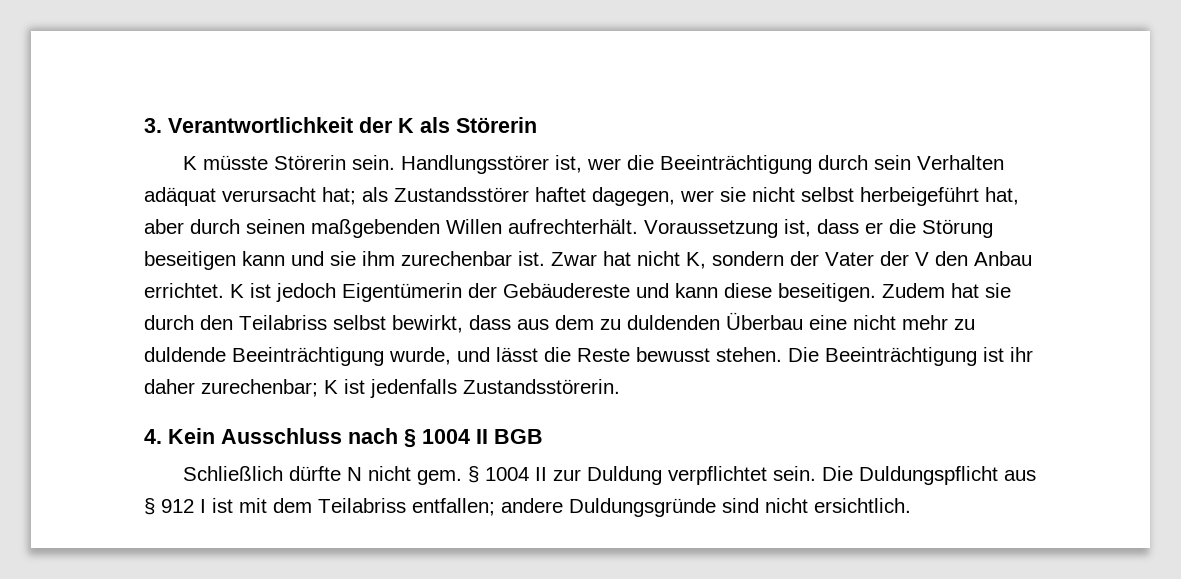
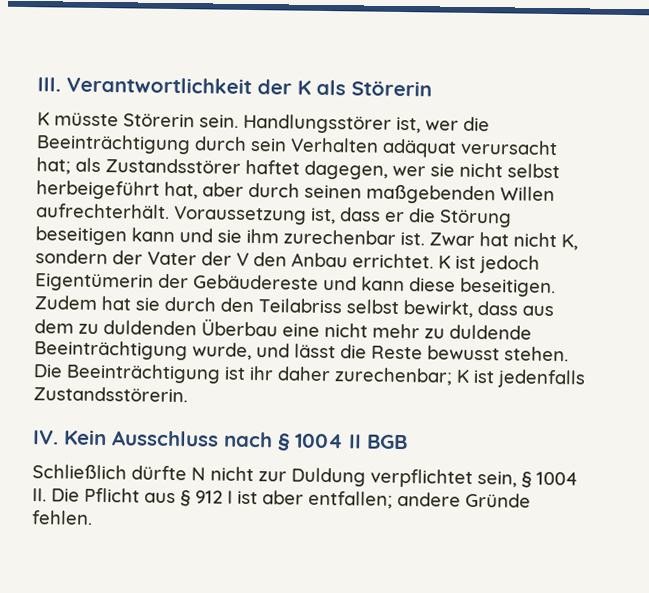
[144,118,162,133] 3. -> [37,77,61,92] III.
[144,429,162,444] 4. -> [33,430,59,445] IV.
[417,466,999,485] gem. § 1004 II zur Duldung verpflichtet sein. Die Duldungspflicht -> [258,467,578,488] [32,487,140,503] zur Duldung verpflichtet sein, § 1004 II. Die Pflicht
[239,498,911,517] mit dem Teilabriss entfallen; andere Duldungsgründe sind nicht ersichtlich. -> [262,490,531,509] [31,510,93,525] aber entfallen; andere Gründe fehlen.

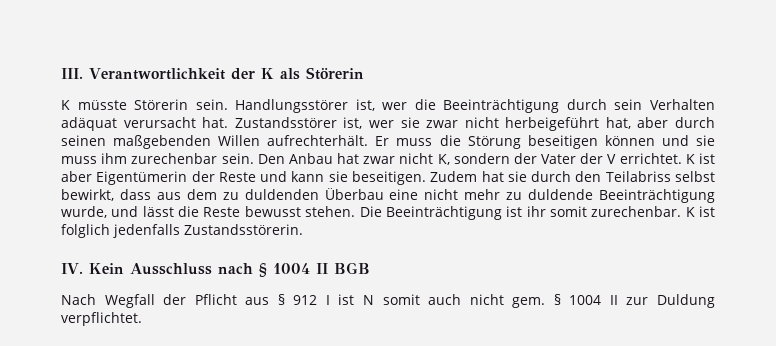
[36,157,560,180] hat; als Zustandsstörer haftet dagegen, wer sie nicht selbst -> [202,117,499,129] hat. Zustandsstörer ist, wer sie zwar nicht
[173,205,405,225] Voraussetzung ist, dass er -> [375,136,433,146] Er muss
[131,227,175,243] kann -> [604,135,655,146] können
(242, 236) none -> [61,156,97,164] muss
[400,232,509,247] ist. Zwar hat -> [221,153,396,164] sein. Den Anbau hat zwar
[253,252,348,268] den Anbau -> (617, 159) none
[479,255,540,274] jedoch -> [61,171,92,182] aber
[193,274,319,290] Gebäudereste -> [218,172,256,182] Reste
[409,277,456,292] diese -> [328,171,348,182] sie
[277,366,495,386] daher zurechenbar; K ist -> [549,206,715,217] [61,224,110,238] somit zurechenbar. K ist folglich
[32,464,578,488] [32,488,80,502] Schließlich dürfte N nicht zur Duldung verpflichtet sein, § 1004 II. Die -> [61,294,187,308] Nach Wegfall der
[262,490,531,509] [31,510,93,525] aber entfallen; andere Gründe fehlen. -> [362,294,715,308] [61,312,142,326] N somit auch nicht gem. § 1004 II zur Duldung verpflichtet.

